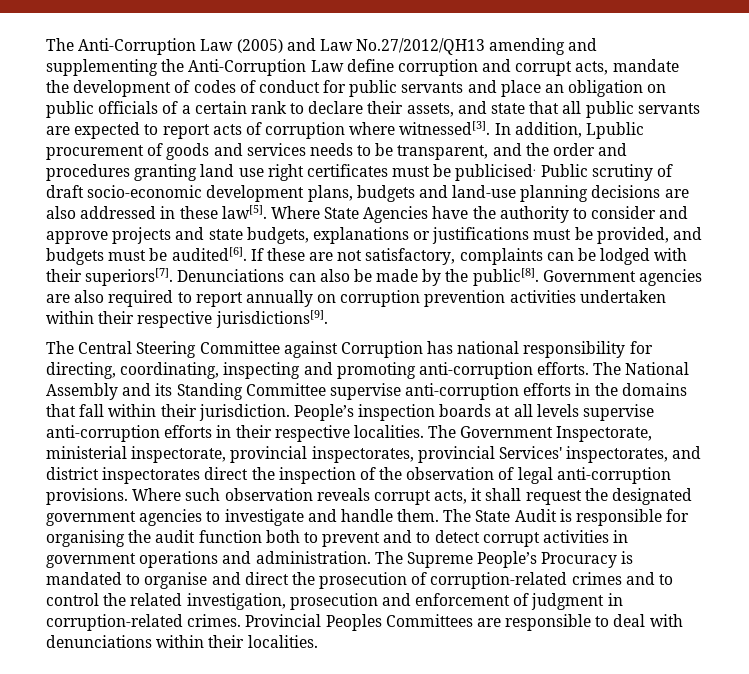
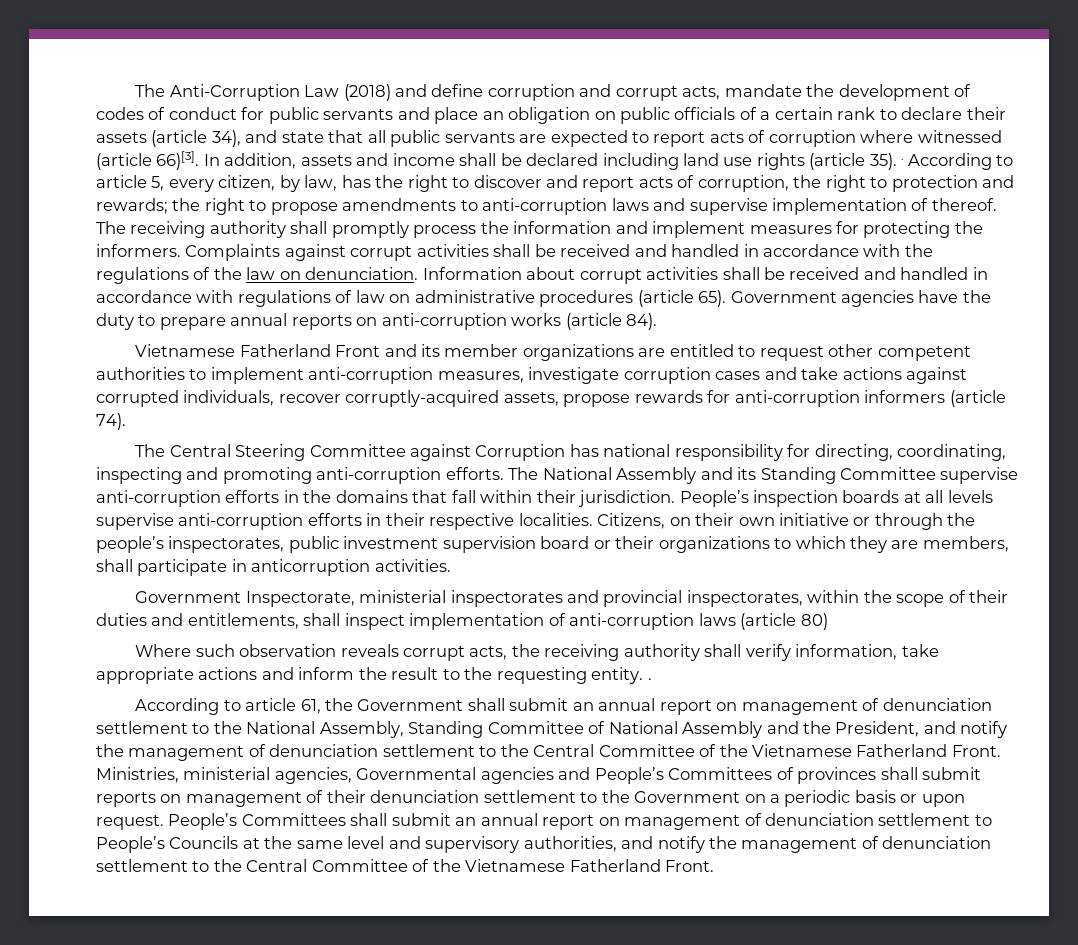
[236,38,598,55] [46,59,344,76] (2005) and Law No.27/2012/QH13 amending and supplementing the Anti-Corruption Law -> [343,84,427,101] (2018) and
[406,103,454,117] assets, -> [96,130,241,147] assets (article 34),
[399,121,645,139] [46,143,628,160] [46,164,674,181] [46,185,689,202] [46,205,689,223] [46,227,703,244] [46,247,688,265] [46,268,703,286] [46,290,666,307] [46,310,328,328] witnessed[3]. In addition, Lpublic procurement of goods and services needs to be transparent, and the order and procedures granting land use right certificates must be publicised. Public scrutiny of draft socio-economic development plans, budgets and land-use planning decisions are also addressed in these law[5]. Where State Agencies have the authority to consider and approve projects and state budgets, explanations or justifications must be provided, and budgets must be audited[6]. If these are not satisfactory, complaints can be lodged with their superiors[7]. Denunciations can also be made by the public[8]. Government agencies are also required to report annually on corruption prevention activities undertaken within their respective jurisdictions[9]. -> [917,130,1002,143] [96,151,1014,170] [96,175,1015,192] [96,198,997,215] [96,221,983,238] [96,244,933,261] [96,267,988,284] [96,290,991,307] [96,313,658,330] [135,344,971,361] [96,367,968,384] [96,390,1006,407] [96,413,126,430] witnessed (article 66)[3]. In addition, assets and income shall be declared including land use rights (article 35). . According to article 5, every citizen, by law, has the right to discover and report acts of corruption, the right to protection and rewards; the right to propose amendments to anti-corruption laws and supervise implementation of thereof. The receiving authority shall promptly process the information and implement measures for protecting the informers. Complaints against corrupt activities shall be received and handled in accordance with the regulations of the law on denunciation. Information about corrupt activities shall be received and handled in accordance with regulations of law on administrative procedures (article 65). Government agencies have the duty to prepare annual reports on anti-corruption works (article 84). // Vietnamese Fatherland Front and its member organizations are entitled to request other competent authorities to implement anti-corruption measures, investigate corruption cases and take actions against corrupted individuals, recover corruptly-acquired assets, propose rewards for anti-corruption informers (article 74).
[428,425,653,442] [46,446,702,463] [46,467,671,484] [46,488,128,505] The Government Inspectorate, ministerial inspectorate, provincial inspectorates, provincial Services' inspectorates, and district inspectorates direct the inspection of the observation of legal anti-corruption provisions. -> [597,513,976,530] [96,536,1009,553] [96,559,451,576] [135,590,1009,607] [96,613,828,630] Citizens, on their own initiative or through the people’s inspectorates, public investment supervision board or their organizations to which they are members, shall participate in anticorruption activities. // Government Inspectorate, ministerial inspectorates and provincial inspectorates, within the scope of their duties and entitlements, shall inspect implementation of anti-corruption laws (article 80) //
[471,488,693,505] [46,509,690,526] [46,530,629,547] [46,551,634,568] [46,572,674,589] [46,593,623,610] [46,614,683,631] [46,635,318,648] it shall request the designated government agencies to investigate and handle them. The State Audit is responsible for organising the audit function both to prevent and to detect corrupt activities in government operations and administration. The Supreme People’s Procuracy is mandated to organise and direct the prosecution of corruption-related crimes and to control the related investigation, prosecution and enforcement of judgment in corruption-related crimes. Provincial Peoples Committees are responsible to deal with denunciations within their localities. -> [511,644,939,661] [96,667,652,684] [135,698,992,715] [96,721,1008,738] [96,744,1001,761] [96,767,982,784] [96,790,965,807] [96,813,992,830] [96,836,992,853] [96,859,715,872] the receiving authority shall verify information, take appropriate actions and inform the result to the requesting entity. . // According to article 61, the Government shall submit an annual report on management of denunciation settlement to the National Assembly, Standing Committee of National Assembly and the President, and notify the management of denunciation settlement to the Central Committee of the Vietnamese Fatherland Front. Ministries, ministerial agencies, Governmental agencies and People’s Committees of provinces shall submit reports on management of their denunciation settlement to the Government on a periodic basis or upon request. People’s Committees shall submit an annual report on management of denunciation settlement to People’s Councils at the same level and supervisory authorities, and notify the management of denunciation settlement to the Central Committee of the Vietnamese Fatherland Front.

